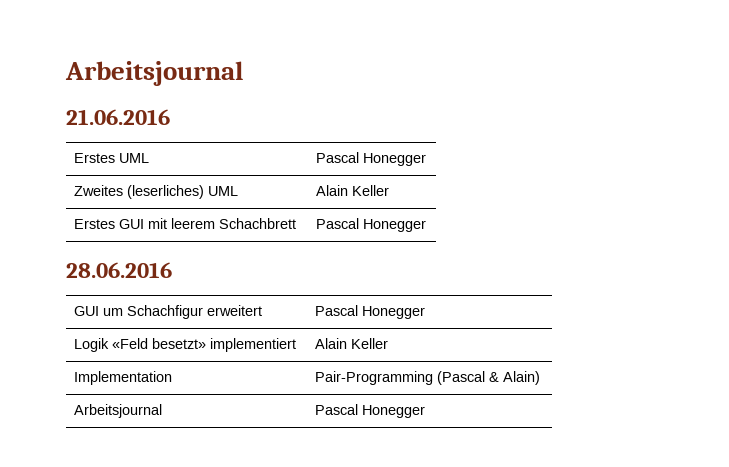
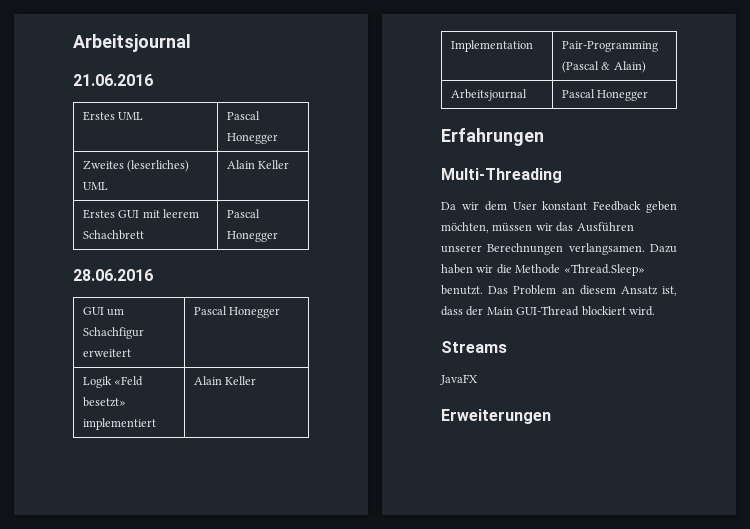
(425, 411) none -> [441,128,544,146] [441,168,562,183] [441,201,677,213] [441,222,634,233] [441,243,677,255] [441,264,645,276] [441,285,677,296] [441,306,655,316] [441,341,507,353] [440,374,478,385] [441,409,551,424] // Erfahrungen // Multi-Threading // Da wir dem User konstant Feedback geben möchten, müssen wir das Ausführen unserer Berechnungen verlangsamen. Dazu haben wir die Methode «Thread.Sleep» benutzt. Das Problem an diesem Ansatz ist, dass der Main GUI-Thread blockiert wird. // Streams // JavaFX // Erweiterungen

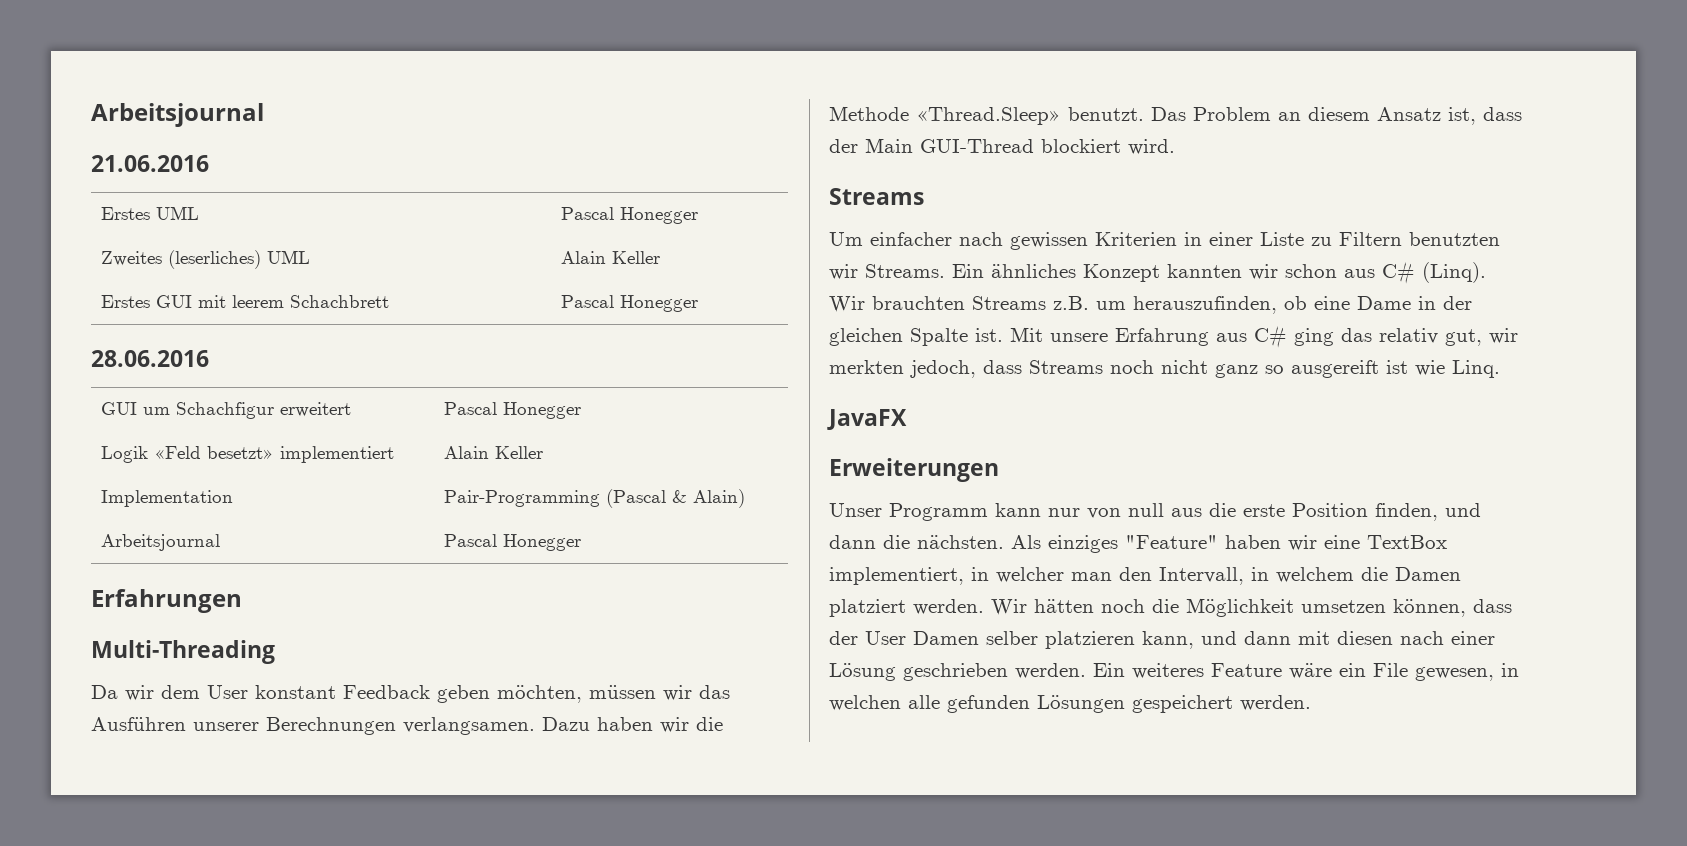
[440,374,478,385] [441,409,551,424] JavaFX // Erweiterungen -> [829,232,1500,250] [829,261,1486,284] [829,296,1472,314] [829,325,1518,348] [829,360,1500,378] [827,409,907,430] [829,458,999,482] [829,503,1481,521] [829,535,1447,553] [829,567,1461,585] [829,598,1512,617] [829,631,1495,649] [829,663,1519,681] [829,695,1311,713] Um einfacher nach gewissen Kriterien in einer Liste zu Filtern benutzten wir Streams. Ein ähnliches Konzept kannten wir schon aus C# (Linq). Wir brauchten Streams z.B. um herauszufinden, ob eine Dame in der gleichen Spalte ist. Mit unsere Erfahrung aus C# ging das relativ gut, wir merkten jedoch, dass Streams noch nicht ganz so ausgereift ist wie Linq. // JavaFX // Erweiterungen // Unser Programm kann nur von null aus die erste Position finden, und dann die nächsten. Als einziges "Feature" haben wir eine TextBox implementiert, in welcher man den Intervall, in welchem die Damen platziert werden. Wir hätten noch die Möglichkeit umsetzen können, dass der User Damen selber platzieren kann, und dann mit diesen nach einer Lösung geschrieben werden. Ein weiteres Feature wäre ein File gewesen, in welchen alle gefunden Lösungen gespeichert werden.

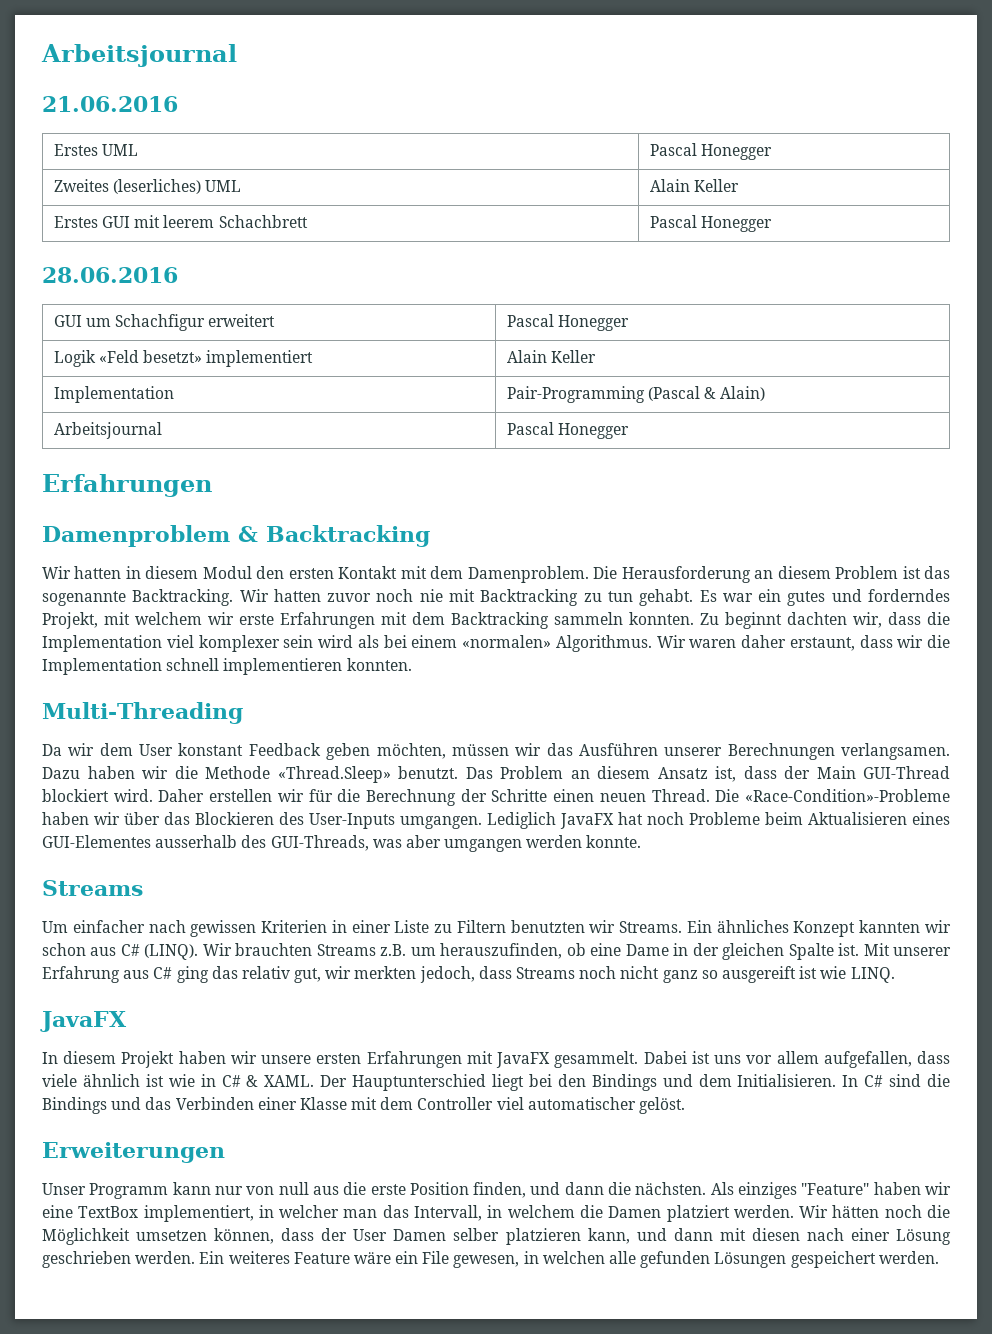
(242, 601) none -> [42,525,430,547] [42,566,951,583] [42,589,950,606] [42,612,950,629] [42,635,950,652] [42,658,412,675] // Damenproblem & Backtracking // Wir hatten in diesem Modul den ersten Kontakt mit dem Damenproblem. Die Herausforderung an diesem Problem ist das sogenannte Backtracking. Wir hatten zuvor noch nie mit Backtracking zu tun gehabt. Es war ein gutes und forderndes Projekt, mit welchem wir erste Erfahrungen mit dem Backtracking sammeln konnten. Zu beginnt dachten wir, dass die Implementation viel komplexer sein wird als bei einem «normalen» Algorithmus. Wir waren daher erstaunt, dass wir die Implementation schnell implementieren konnten.
(1175, 147) none -> [158,789,950,806] [42,812,950,829] [42,835,642,852] Daher erstellen wir für die Berechnung der Schritte einen neuen Thread. Die «Race-Condition»-Probleme haben wir über das Blockieren des User-Inputs umgangen. Lediglich JavaFX hat noch Probleme beim Aktualisieren eines GUI-Elementes ausserhalb des GUI-Threads, was aber umgangen werden konnte.
[1422,262,1486,283] (Linq). -> [144,944,199,960] (LINQ).
[1050,333,1108,342] unsere -> [893,947,952,956] unserer
[1452,360,1500,378] [827,409,907,430] Linq. // JavaFX -> [850,967,895,983] [40,1011,127,1032] [42,1051,951,1068] [42,1074,950,1091] [42,1097,686,1114] LINQ. // JavaFX // In diesem Projekt haben wir unsere ersten Erfahrungen mit JavaFX gesammelt. Dabei ist uns vor allem aufgefallen, dass viele ähnlich ist wie in C# & XAML. Der Hauptunterschied liegt bei den Bindings und dem Initialisieren. In C# sind die Bindings und das Verbinden einer Klasse mit dem Controller viel automatischer gelöst.
[1119,567,1152,581] den -> [382,1205,409,1218] das

